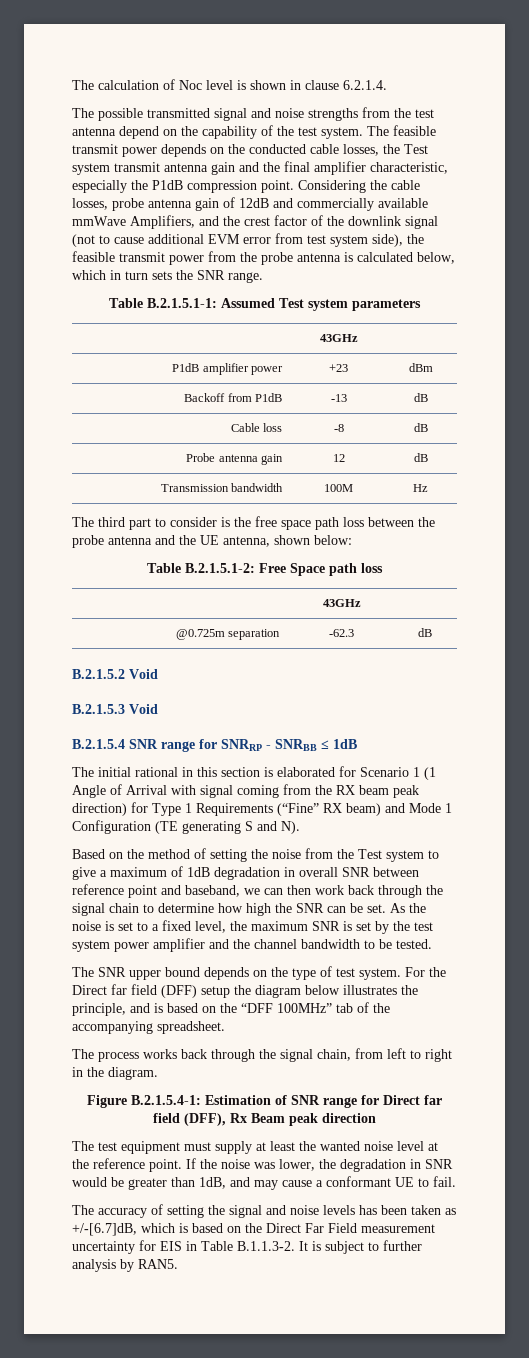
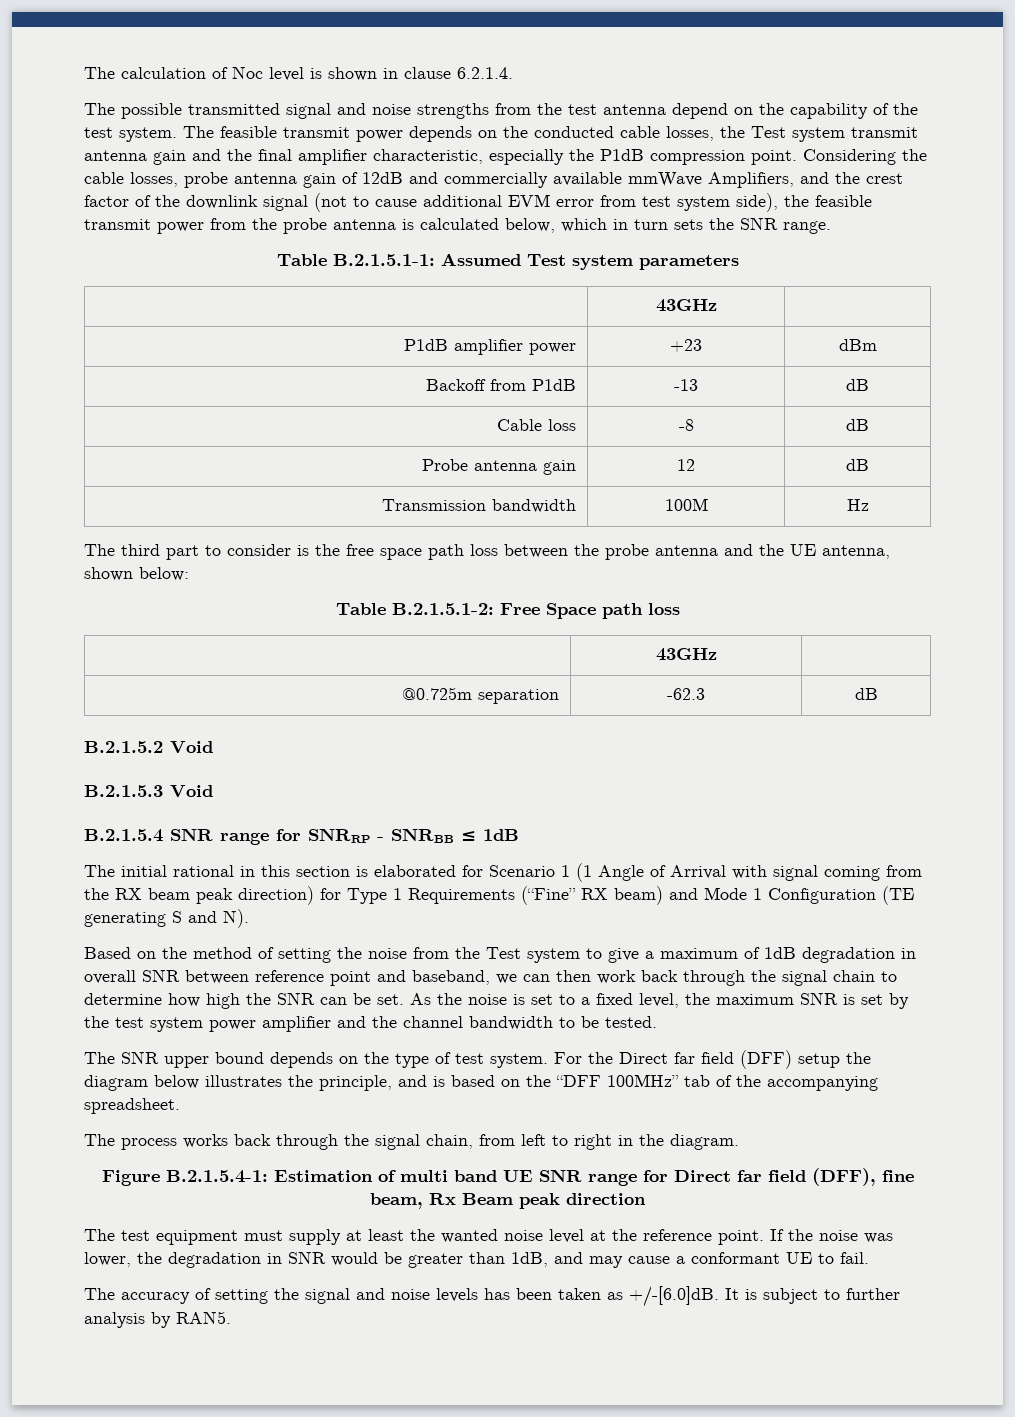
(287, 1100) none -> [399,1170,533,1182] multi band UE
(226, 1119) none -> [881,1170,914,1182] [370,1193,423,1209] fine beam,
[72,1223,435,1236] [72,1240,295,1254] +/-[6.7]dB, which is based on the Direct Far Field measurement uncertainty for EIS in Table B.1.1.3-2. -> [629,1286,719,1307] +/-[6.0]dB.

